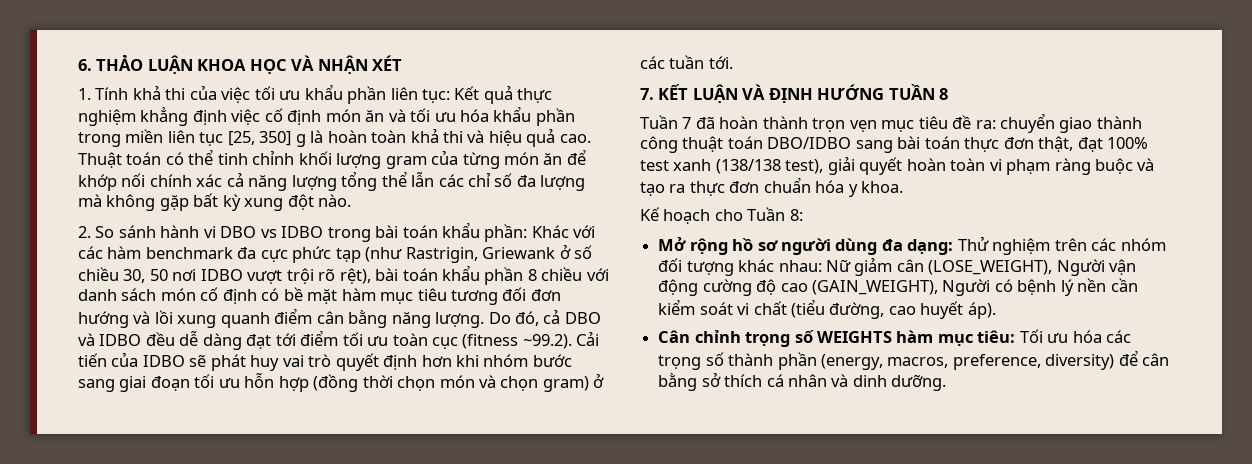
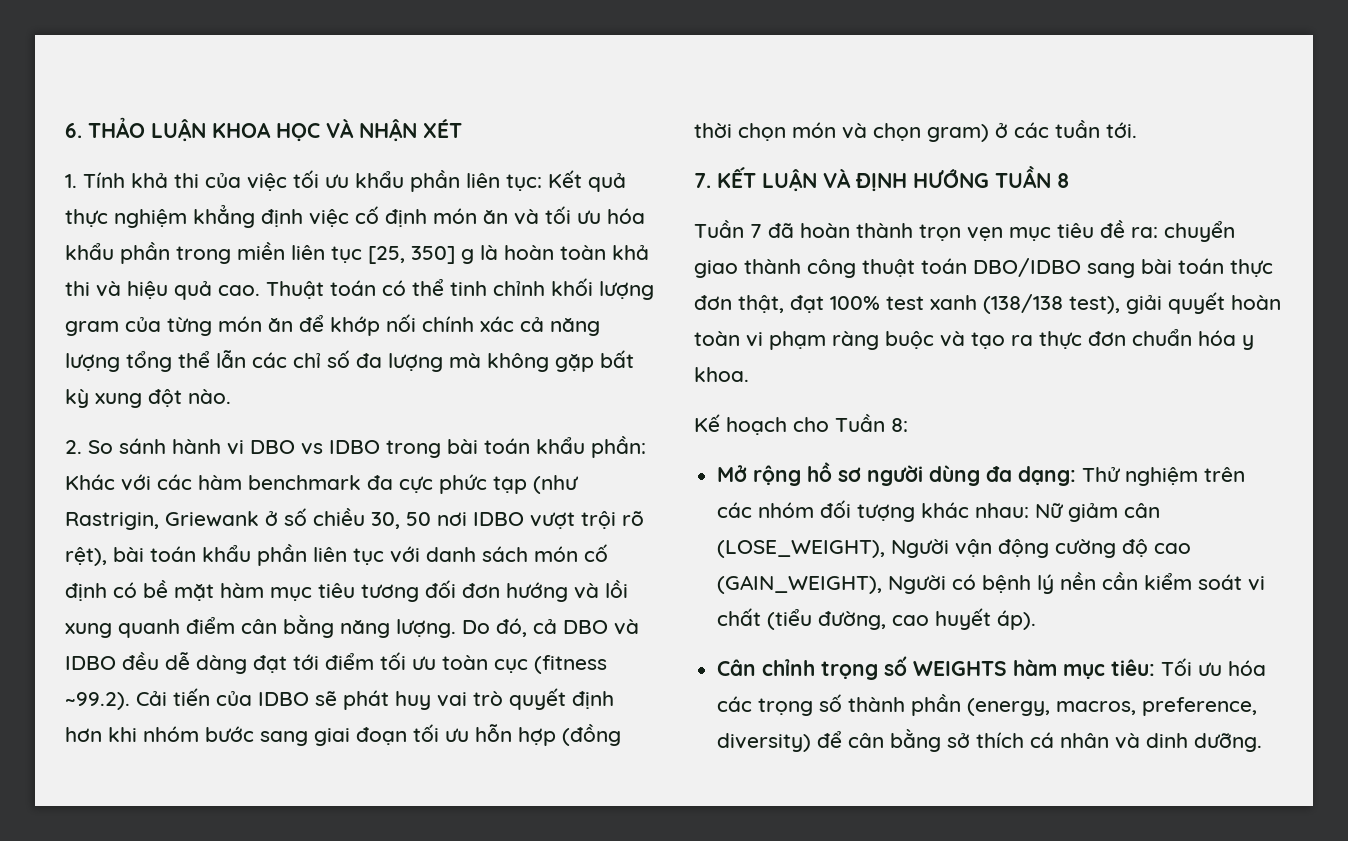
[527,267,583,281] 8 chiều -> [313,547,384,565] liên tục

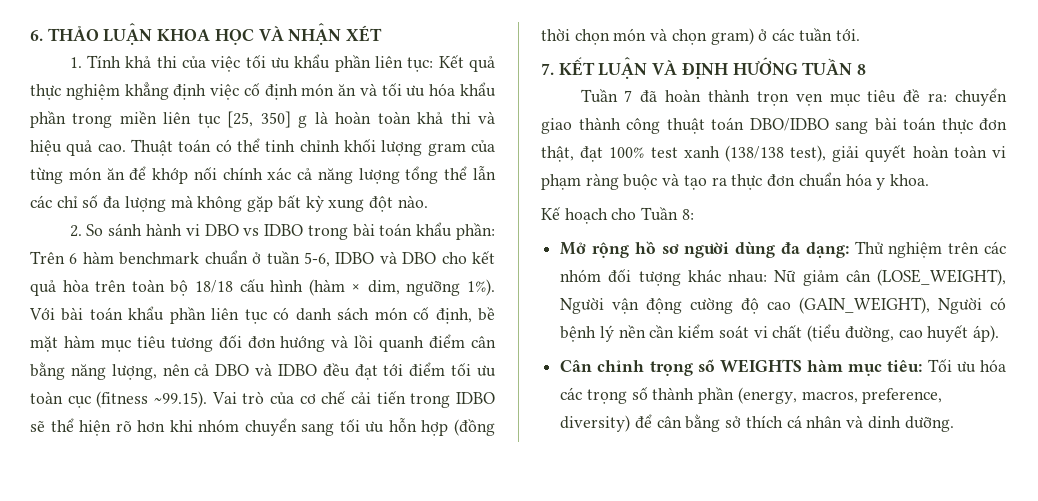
[65,474,579,494] [65,508,644,530] [65,547,107,566] Khác với các hàm benchmark đa cực phức tạp (như Rastrigin, Griewank ở số chiều 30, 50 nơi IDBO vượt trội rõ rệt), -> [30,250,496,267] [30,279,495,296] [29,308,55,320] Trên 6 hàm benchmark chuẩn ở tuần 5-6, IDBO và DBO cho kết quả hòa trên toàn bộ 18/18 cấu hình (hàm × dim, ngưỡng 1%). Với
[390,546,420,563] với -> [273,307,290,320] có
[65,582,137,601] định có -> [435,308,472,324] định,
[65,623,112,638] xung -> (374, 341) none
[396,618,527,638] lượng. Do đó, -> [111,364,190,380] lượng, nên
[165,652,247,674] dễ dàng -> (350, 370) none
[65,688,614,710] [65,726,407,746] ~99.2). Cải tiến của IDBO sẽ phát huy vai trò quyết định hơn khi nhóm bước sang giai đoạn -> [154,391,496,408] [30,418,335,436] ~99.15). Vai trò của cơ chế cải tiến trong IDBO sẽ thể hiện rõ hơn khi nhóm chuyển sang

